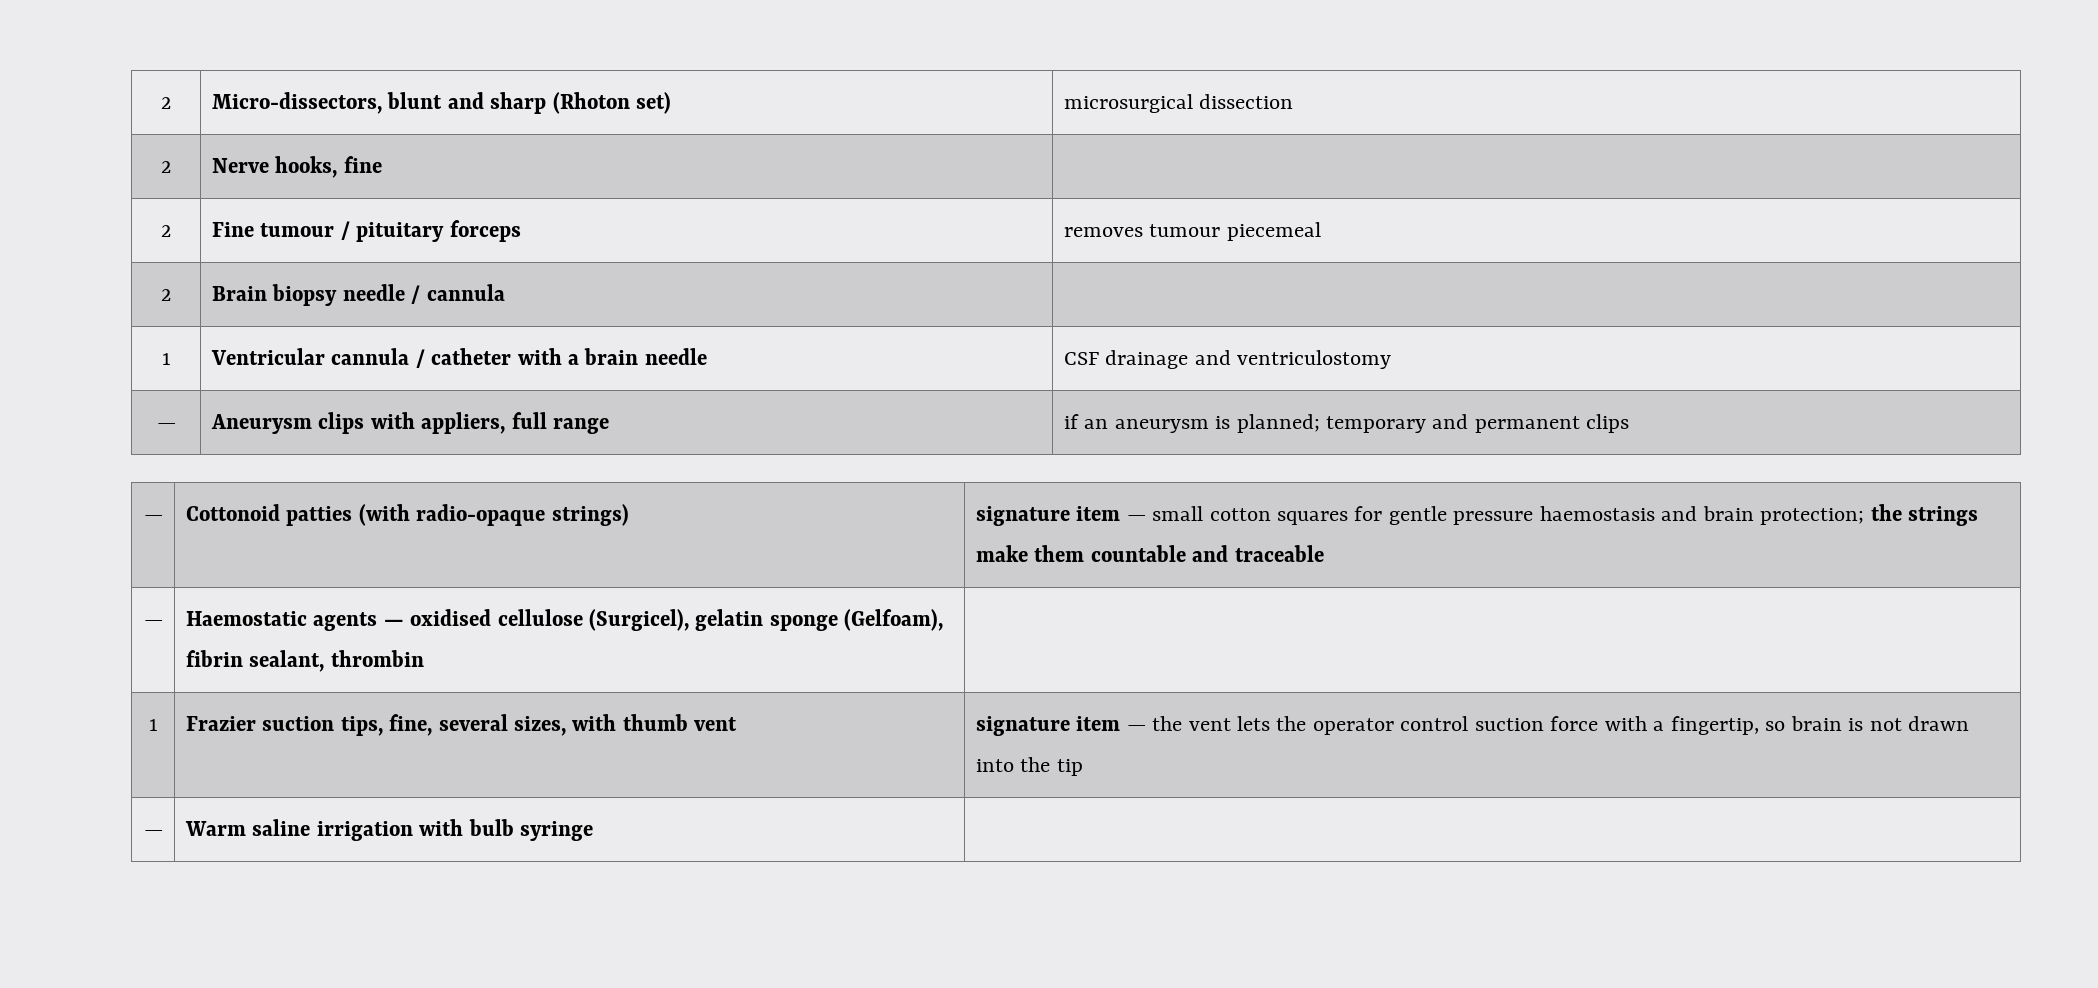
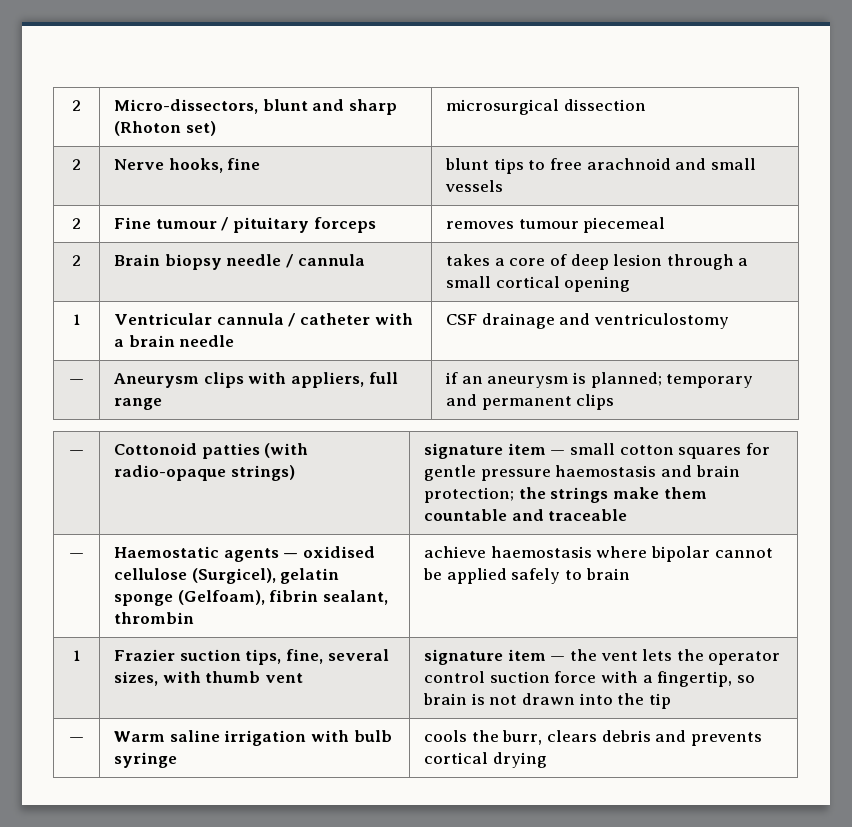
(382, 164) none -> [445,158,756,174] [445,180,504,192] blunt tips to free arachnoid and small vessels
(505, 292) none -> [446,254,749,270] [446,276,631,292] takes a core of deep lesion through a small cortical opening
(424, 658) none -> [424,546,773,562] [423,568,630,584] achieve haemostasis where bipolar cannot be applied safely to brain
(593, 831) none -> [424,730,762,746] [424,752,547,768] cools the burr, clears debris and prevents cortical drying

